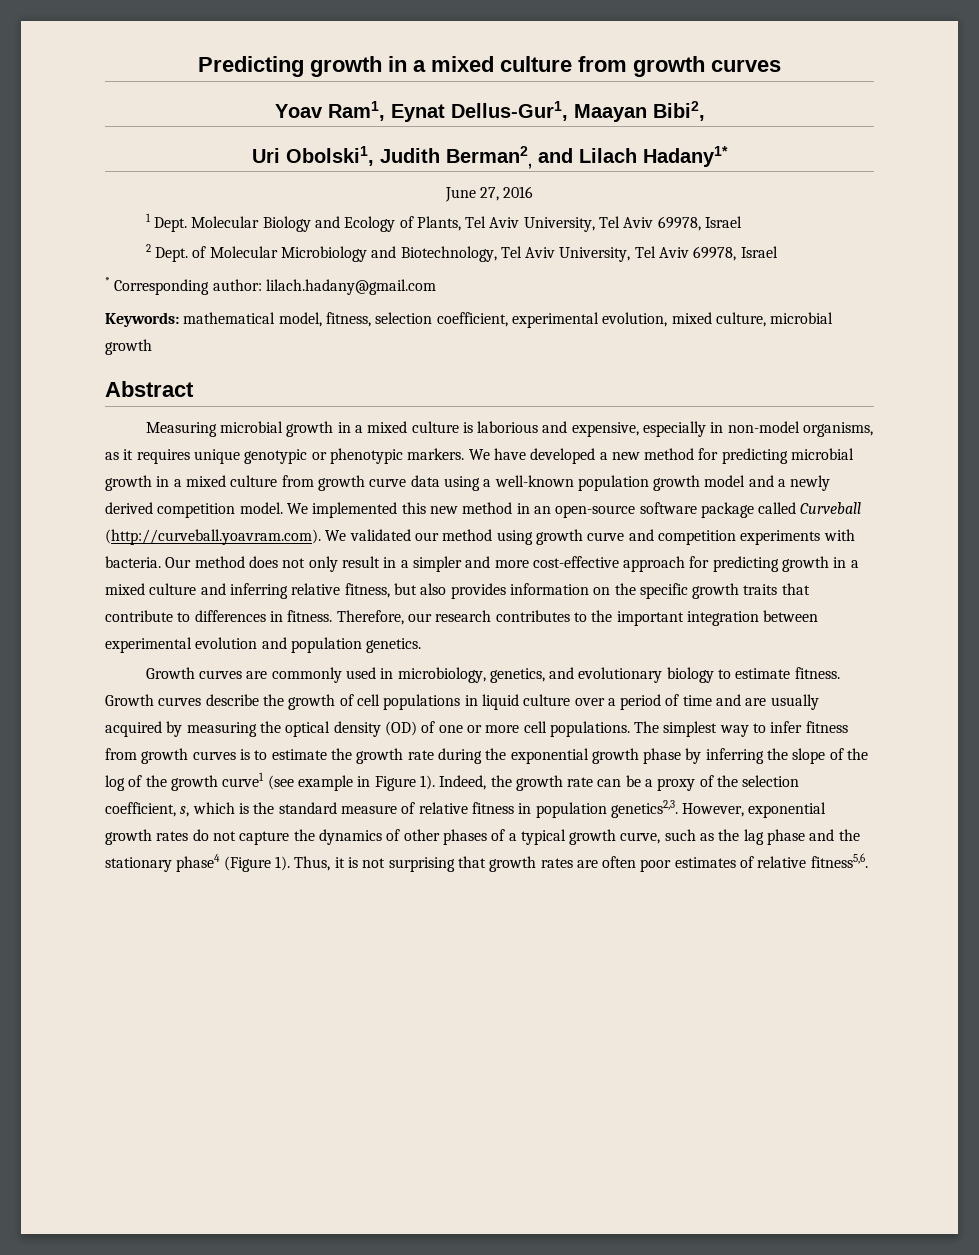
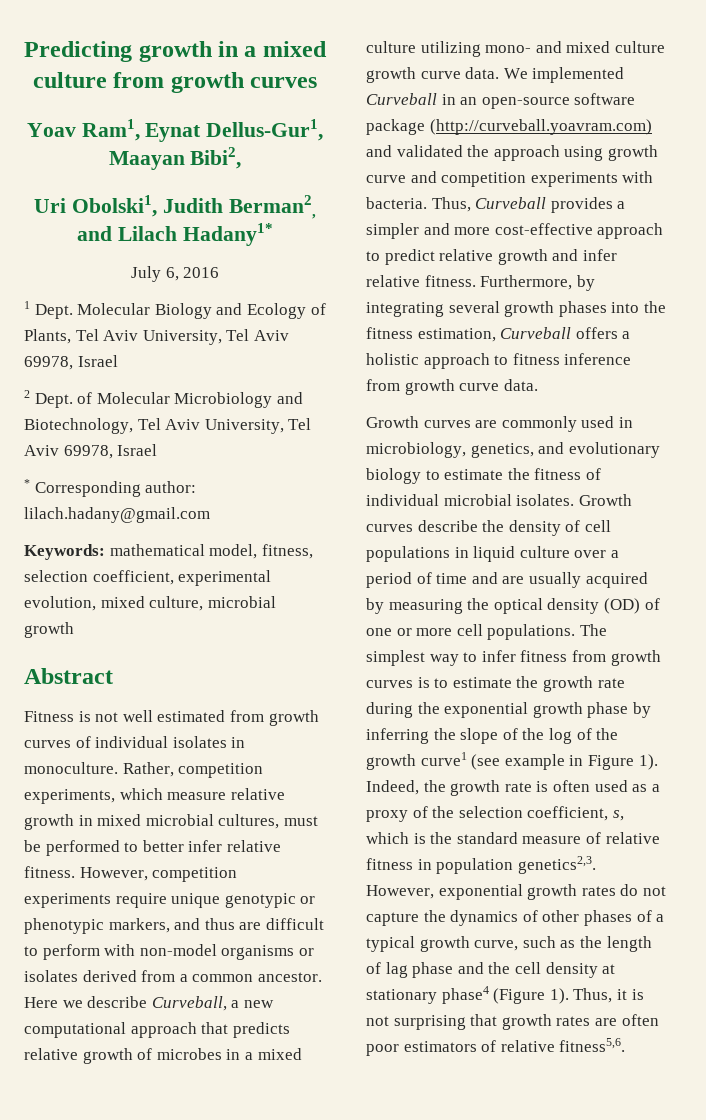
[444,187,499,202] June 27, -> [130,266,179,282] July 6,
[145,421,874,437] [105,448,855,464] [105,475,831,491] [105,502,513,518] Measuring microbial growth in a mixed culture is laborious and expensive, especially in non-model organisms, as it requires unique genotypic or phenotypic markers. We have developed a new method for predicting microbial growth in a mixed culture from growth curve data using a well-known population growth model and a newly derived competition model. We implemented this new method -> [24,710,319,726] [24,736,246,748] [24,762,264,778] [24,788,285,804] [24,814,318,830] [24,840,281,856] [24,866,238,882] [24,893,316,908] [24,918,324,934] [24,944,314,960] [24,970,322,982] [24,996,274,1011] [24,1022,290,1038] [24,1048,302,1064] [366,41,665,57] [366,67,625,83] [366,93,437,105] Fitness is not well estimated from growth curves of individual isolates in monoculture. Rather, competition experiments, which measure relative growth in mixed microbial cultures, must be performed to better infer relative fitness. However, competition experiments require unique genotypic or phenotypic markers, and thus are difficult to perform with non-model organisms or isolates derived from a common ancestor. Here we describe Curveball, a new computational approach that predicts relative growth of microbes in a mixed culture utilizing mono- and mixed culture growth curve data. We implemented Curveball
[758,502,862,514] [105,529,493,545] called Curveball (http://curveball.yoavram.com). We validated our method -> [429,119,652,135] [366,145,560,161] (http://curveball.yoavram.com) and validated the approach
[165,556,397,572] Our method does not only result in -> [431,197,613,213] Thus, Curveball provides
[689,556,859,572] [105,583,810,599] [105,610,819,626] [105,637,422,653] for predicting growth in a mixed culture and inferring relative fitness, but also provides information on the specific growth traits that contribute to differences in fitness. Therefore, our research contributes to the important integration between experimental evolution and population genetics. -> [366,249,617,265] [366,275,595,291] [366,301,666,317] [366,327,631,342] [366,353,632,369] [366,379,538,395] to predict relative growth and infer relative fitness. Furthermore, by integrating several growth phases into the fitness estimation, Curveball offers a holistic approach to fitness inference from growth curve data.
[794,667,840,679] fitness. -> [507,468,601,480] [366,494,575,506] the fitness of individual microbial isolates.
[288,694,336,710] growth -> [508,520,561,536] density
[597,775,641,787] can be -> [536,780,648,792] is often used as
(740, 835) none -> [606,936,652,952] [366,962,381,974] length of
(860, 835) none -> [514,962,616,978] cell density at
[674,857,736,868] estimates -> [403,1041,477,1052] estimators

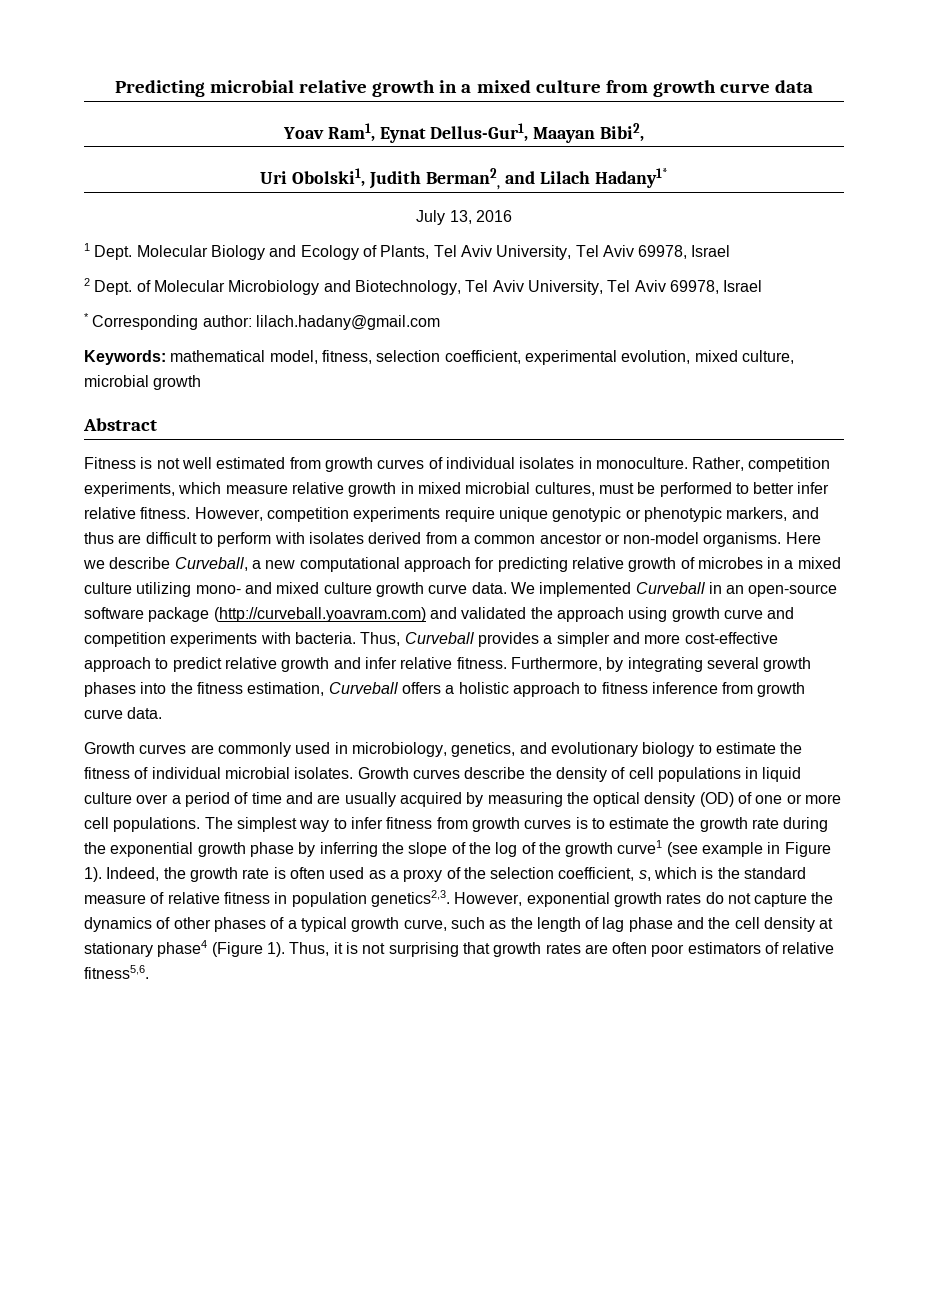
(133, 51) none -> [209,80,368,93] microbial relative
[250,77,318,88] curves -> [720,80,814,93] curve data
[165,267,179,281] 6, -> [449,210,472,224] 13,
[139,944,314,960] non-model organisms or -> (305, 538) none
[257,972,322,982] ancestor. -> [539,532,782,547] ancestor or non-model organisms.
[201,1022,290,1038] that predicts -> [475,557,568,572] for predicting

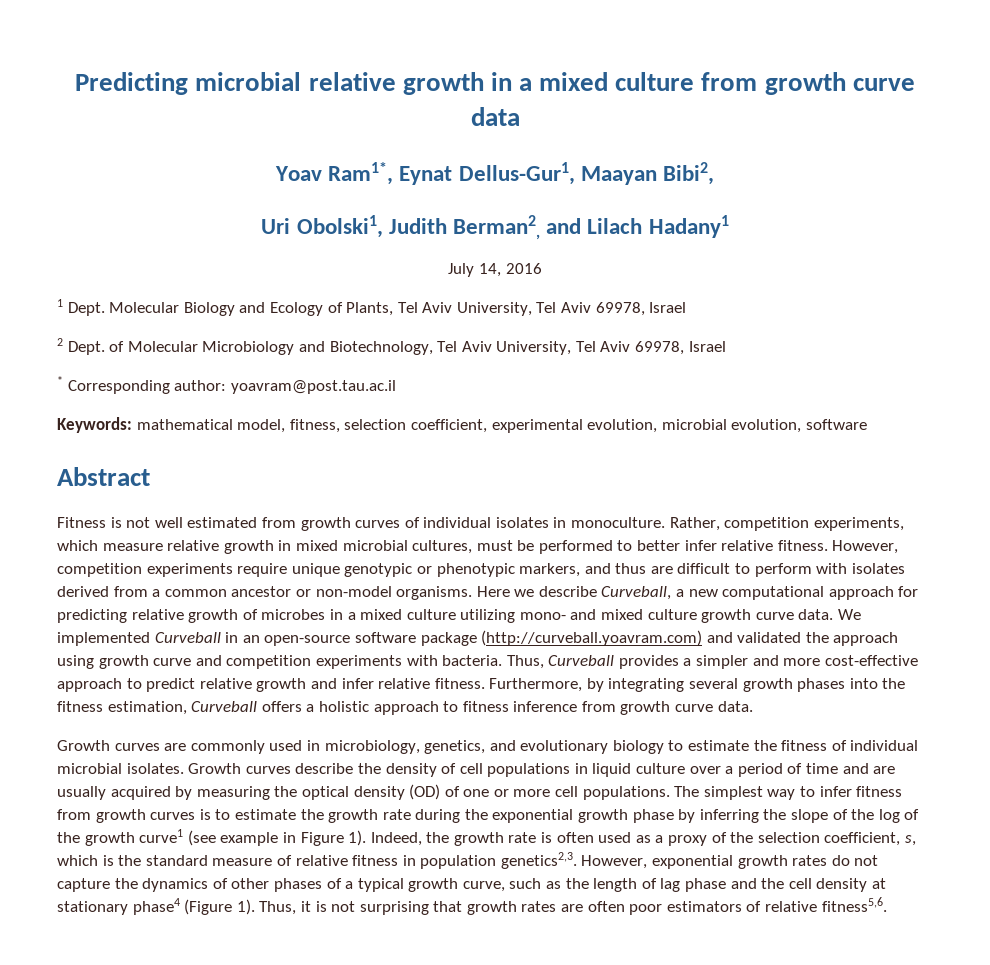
[327,123,375,142] Ram1, -> [328,162,394,185] Ram1*,
[594,168,668,188] Hadany1* -> [648,215,729,238] Hadany1
[449,210,472,224] 13, -> [478,263,501,277] 14,
[255,315,440,330] lilach.hadany@gmail.com -> [230,380,396,394] yoavram@post.tau.ac.il
[694,350,794,364] [84,375,202,390] mixed culture, microbial growth -> [661,419,867,433] microbial evolution, software

